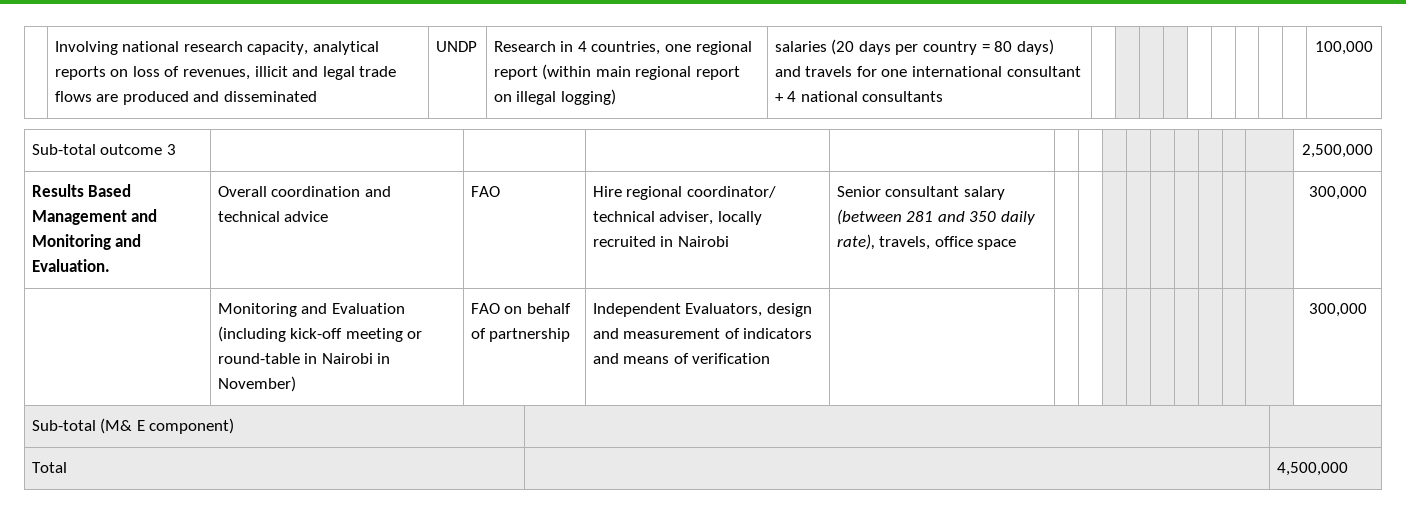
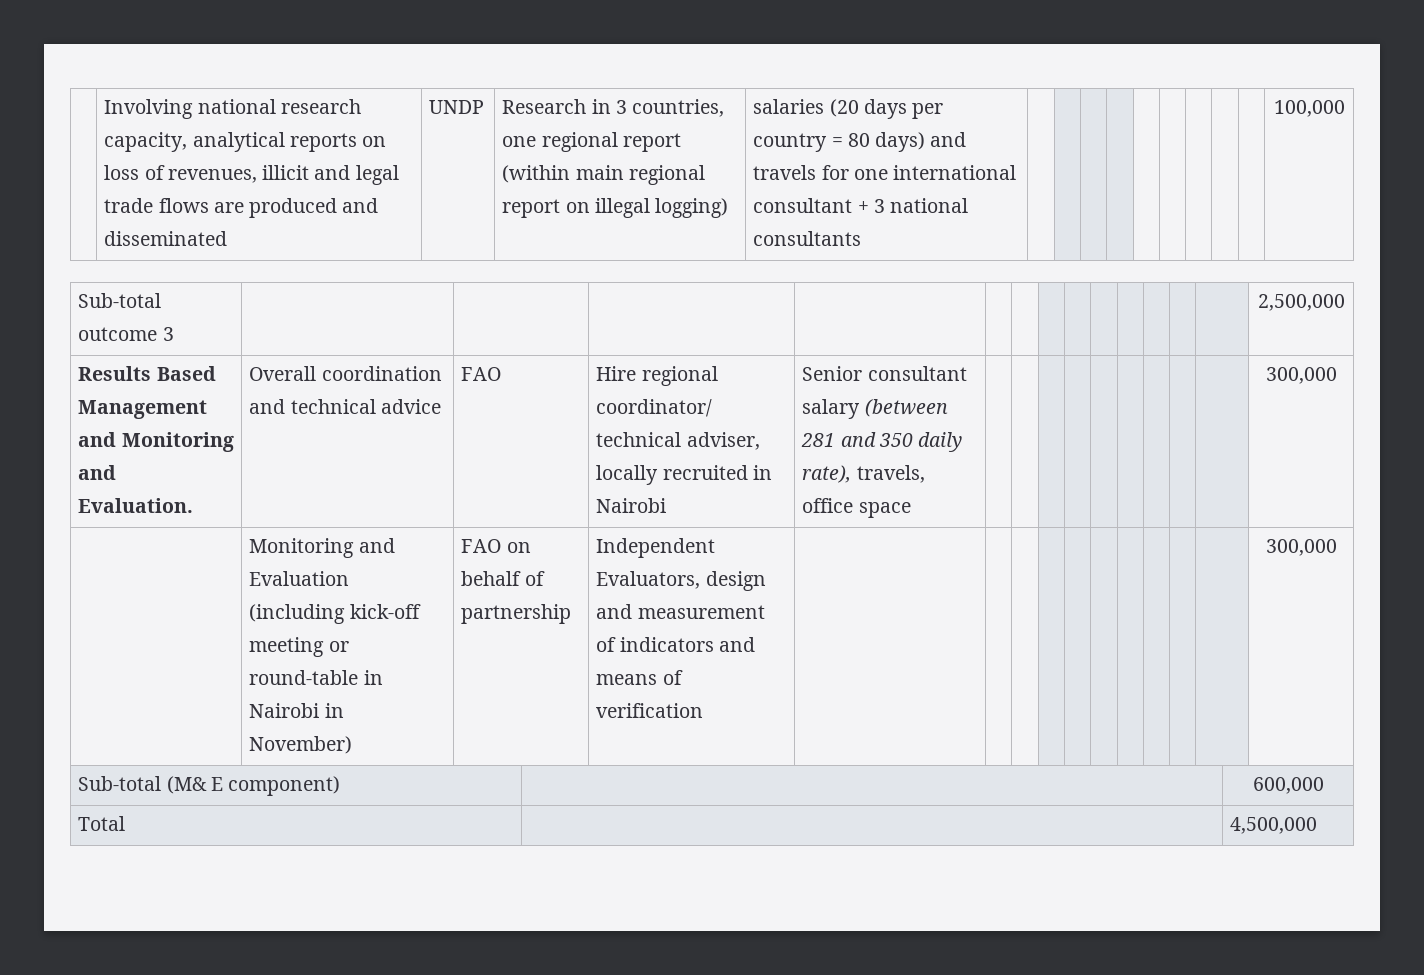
[577,41,587,52] 4 -> [615,100,627,114] 3
[787,91,797,102] 4 -> [873,199,885,213] 3
(235, 426) none -> [1252,777,1324,794] 600,000

